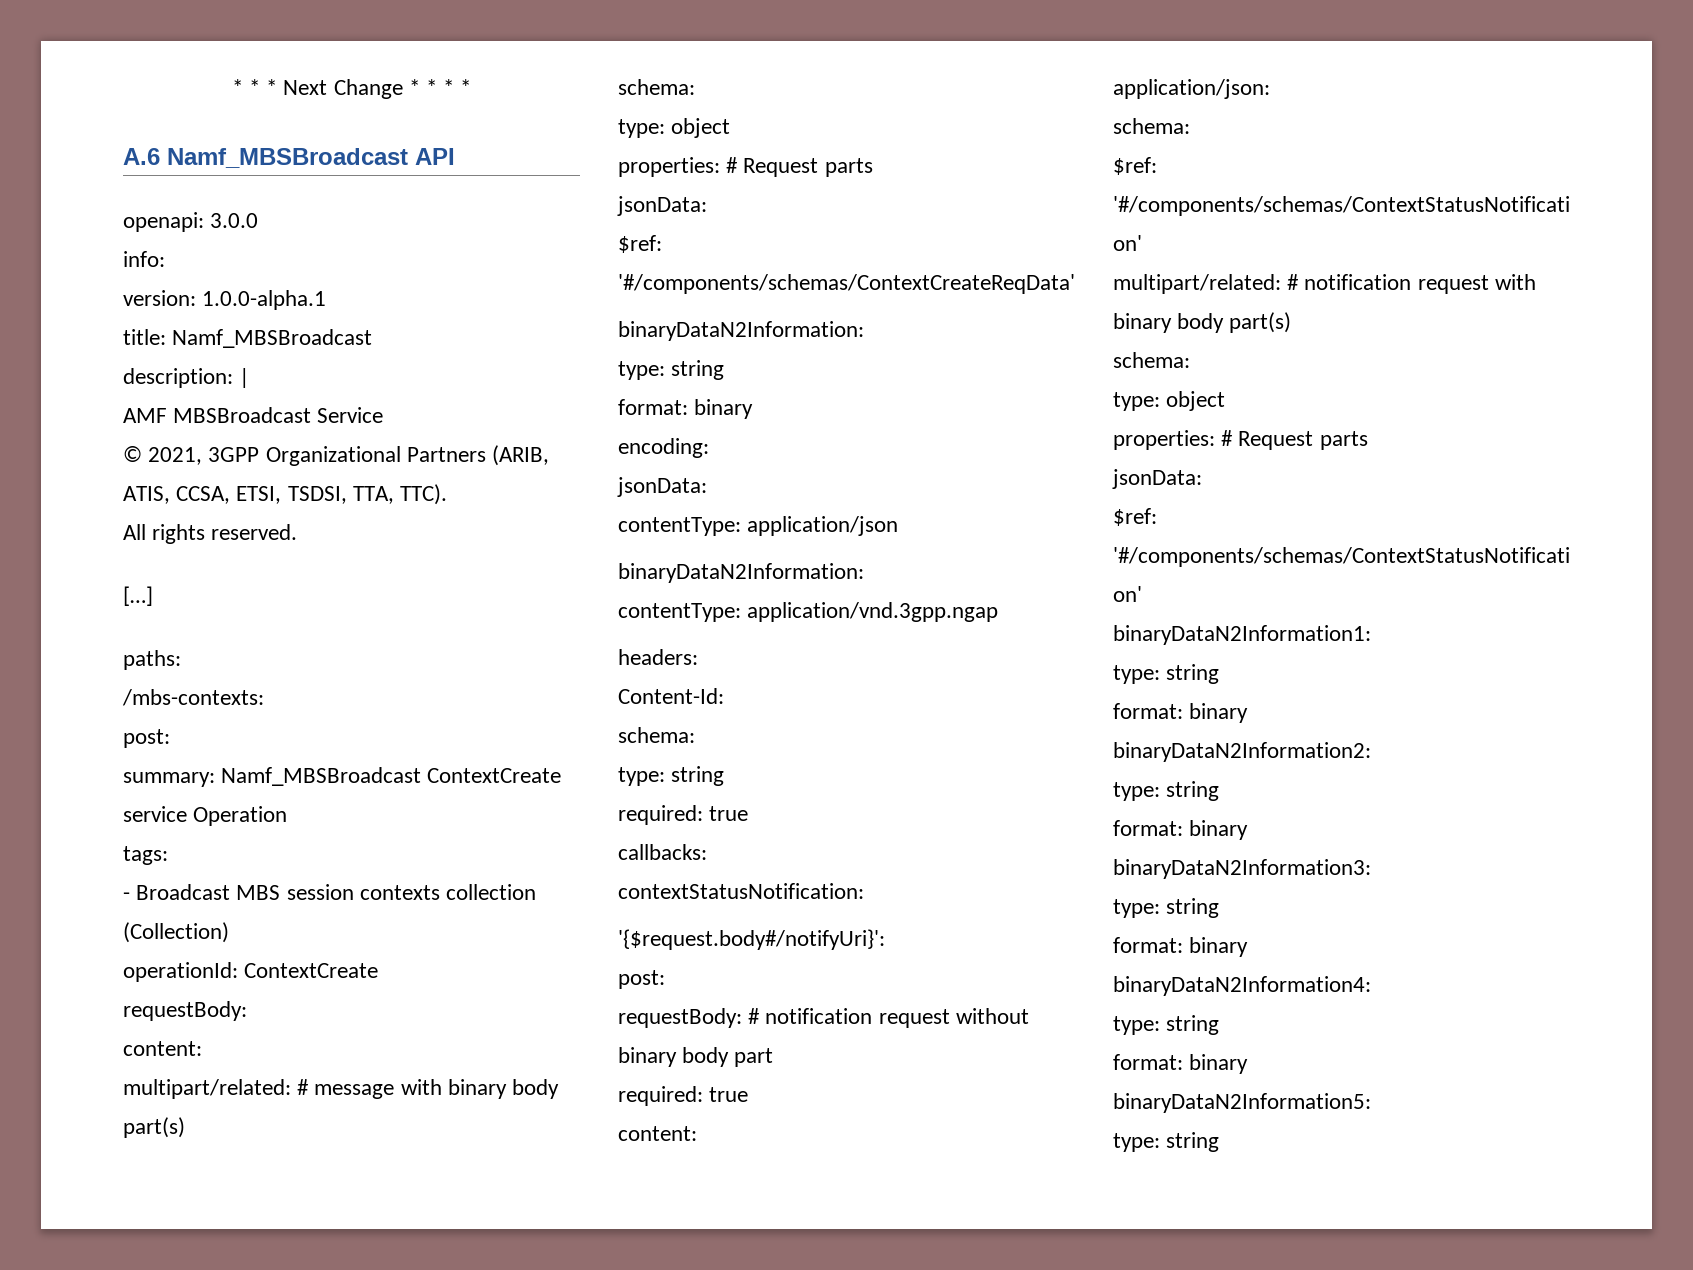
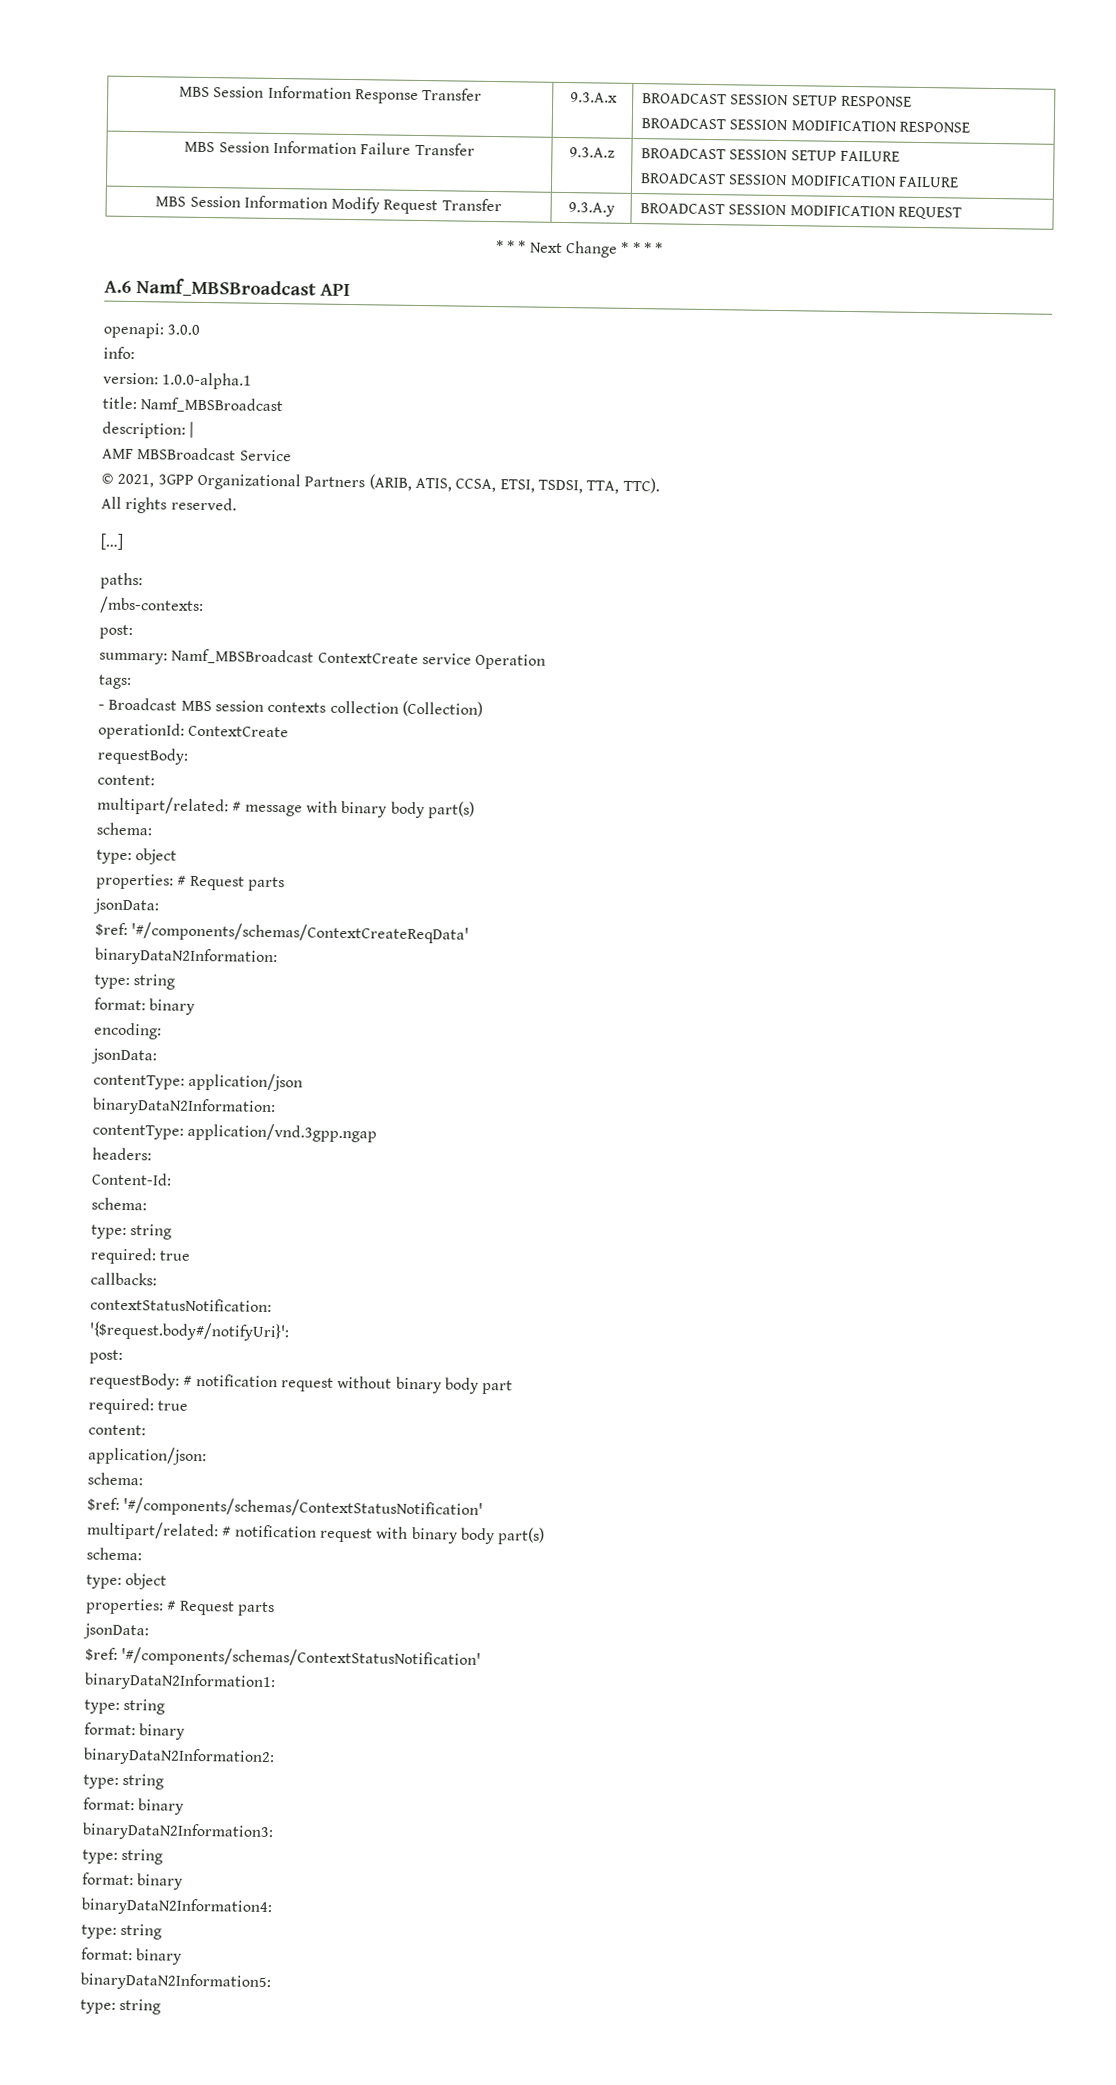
(231, 87) none -> [178,85,483,104] [569,92,618,103] [642,93,913,107] [641,118,971,133] [184,140,475,156] [569,147,615,158] [641,148,901,162] [641,173,960,188] [155,195,502,215] [567,202,615,217] [640,203,963,220] MBS Session Information Response Transfer | 9.3.A.x | BROADCAST SESSION SETUP RESPONSE // BROADCAST SESSION MODIFICATION RESPONSE // MBS Session Information Failure Transfer | 9.3.A.z | BROADCAST SESSION SETUP FAILURE // BROADCAST SESSION MODIFICATION FAILURE // MBS Session Information Modify Request Transfer | 9.3.A.y | BROADCAST SESSION MODIFICATION REQUEST //

